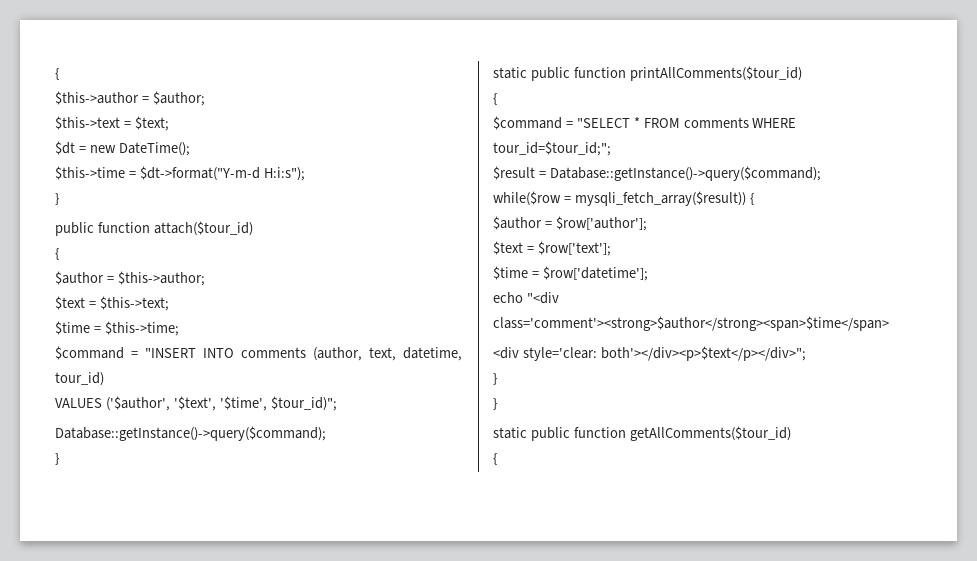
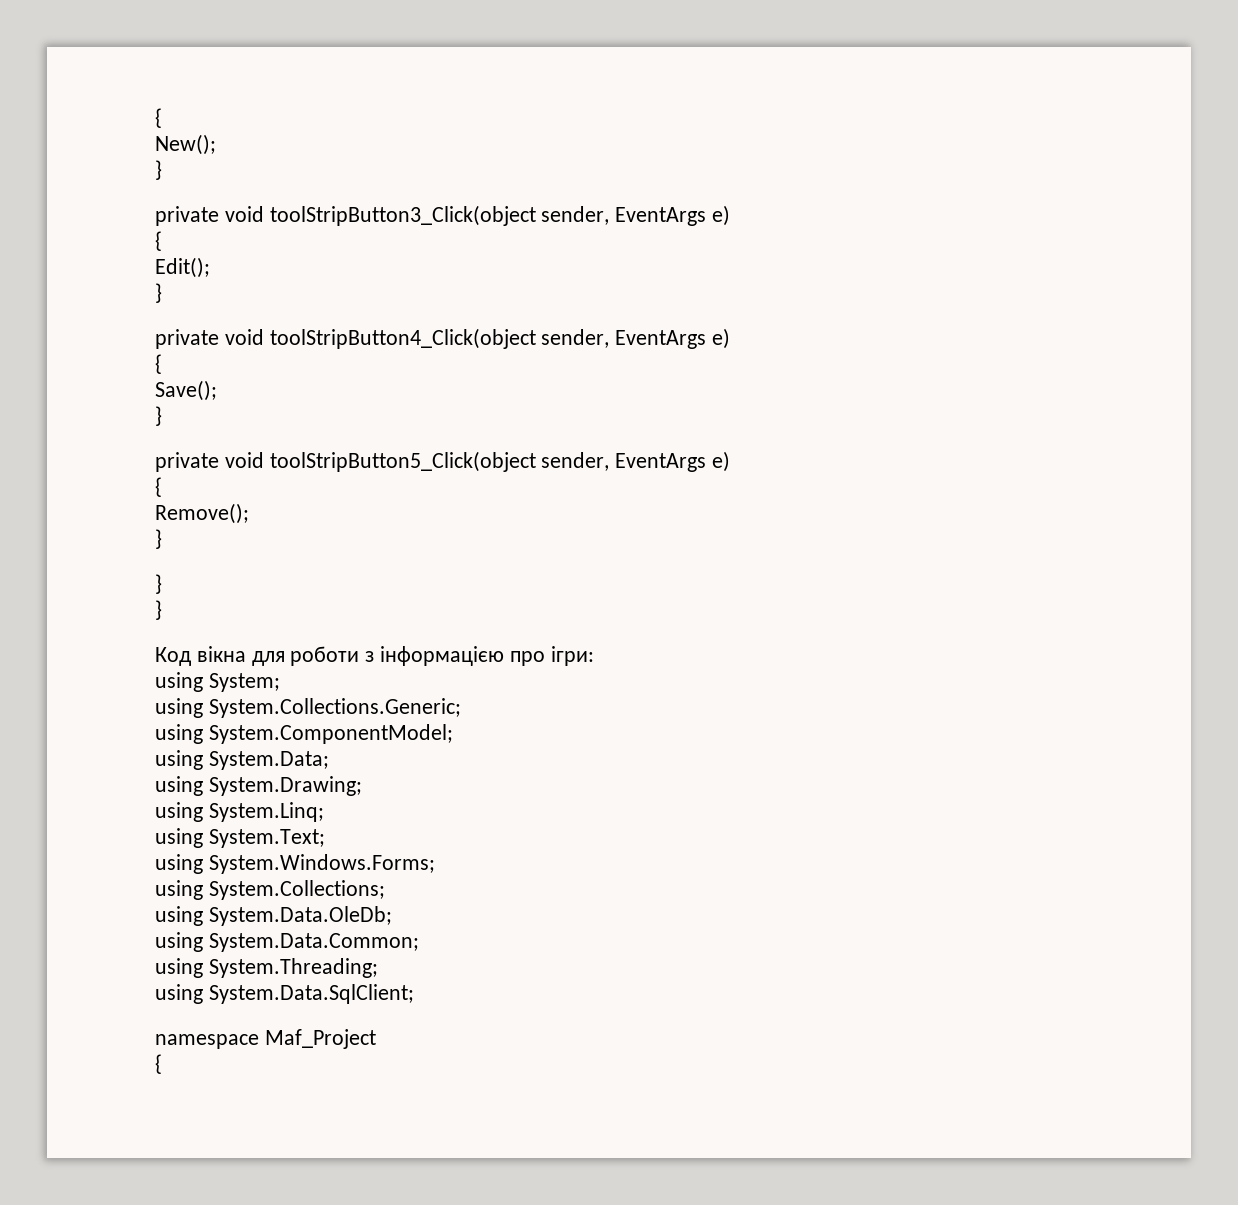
[55,68,59,80] [55,91,205,106] [55,116,169,131] [55,141,190,156] [55,166,305,181] [55,193,59,205] [55,221,253,236] [55,248,59,260] [55,271,205,286] [55,296,169,311] [55,321,179,336] [55,346,462,361] [55,372,104,386] [55,396,337,411] [55,426,326,441] [55,453,59,465] [493,66,802,81] [493,93,497,105] [493,116,797,130] [493,141,611,156] [493,166,821,181] [493,191,754,206] [493,216,647,231] [493,241,611,256] [493,266,648,281] [493,292,559,304] [493,316,889,331] [493,346,806,361] [493,373,497,385] [493,398,497,410] [493,426,791,441] { // $this->author = $author; // $this->text = $text; // $dt = new DateTime(); // $this->time = $dt->format("Y-m-d H:i:s"); // } // public function attach($tour_id) // { // $author = $this->author; // $text = $this->text; // $time = $this->time; // $command = "INSERT INTO comments (author, text, datetime, tour_id) // VALUES ('$author', '$text', '$time', $tour_id)"; // Database::getInstance()->query($command); // } // static public function printAllComments($tour_id) // { // $command = "SELECT * FROM comments WHERE tour_id=$tour_id;"; // $result = Database::getInstance()->query($command); // while($row = mysqli_fetch_array($result)) { // $author = $row['author']; // $text = $row['text']; // $time = $row['datetime']; // echo "<div class='comment'><strong>$author</strong><span>$time</span> // <div style='clear: both'></div><p>$text</p></div>"; // } // } // static public function getAllComments($tour_id) -> [155,108,162,128] [155,134,216,155] [155,160,162,180] [155,205,731,226] [155,231,162,251] [155,257,210,278] [155,283,162,303] [155,328,731,349] [155,354,162,374] [155,380,217,401] [155,406,162,426] [155,451,731,472] [155,477,162,497] [155,503,249,524] [155,529,162,549] [155,574,162,594] [155,600,162,620] [155,646,594,666] [155,672,280,692] [155,698,461,718] [155,724,453,744] [155,750,329,770] [155,776,362,796] [155,802,324,822] [155,828,325,848] [155,854,435,874] [155,880,385,900] [155,906,392,926] [155,932,419,952] [155,958,378,978] [155,984,414,1004] [155,1029,376,1049] { // New(); // } // private void toolStripButton3_Click(object sender, EventArgs e) // { // Edit(); // } // private void toolStripButton4_Click(object sender, EventArgs e) // { // Save(); // } // private void toolStripButton5_Click(object sender, EventArgs e) // { // Remove(); // } // } // } // Код вікна для роботи з інформацією про ігри: // using System; // using System.Collections.Generic; // using System.ComponentModel; // using System.Data; // using System.Drawing; // using System.Linq; // using System.Text; // using System.Windows.Forms; // using System.Collections; // using System.Data.OleDb; // using System.Data.Common; // using System.Threading; // using System.Data.SqlClient; // namespace Maf_Project

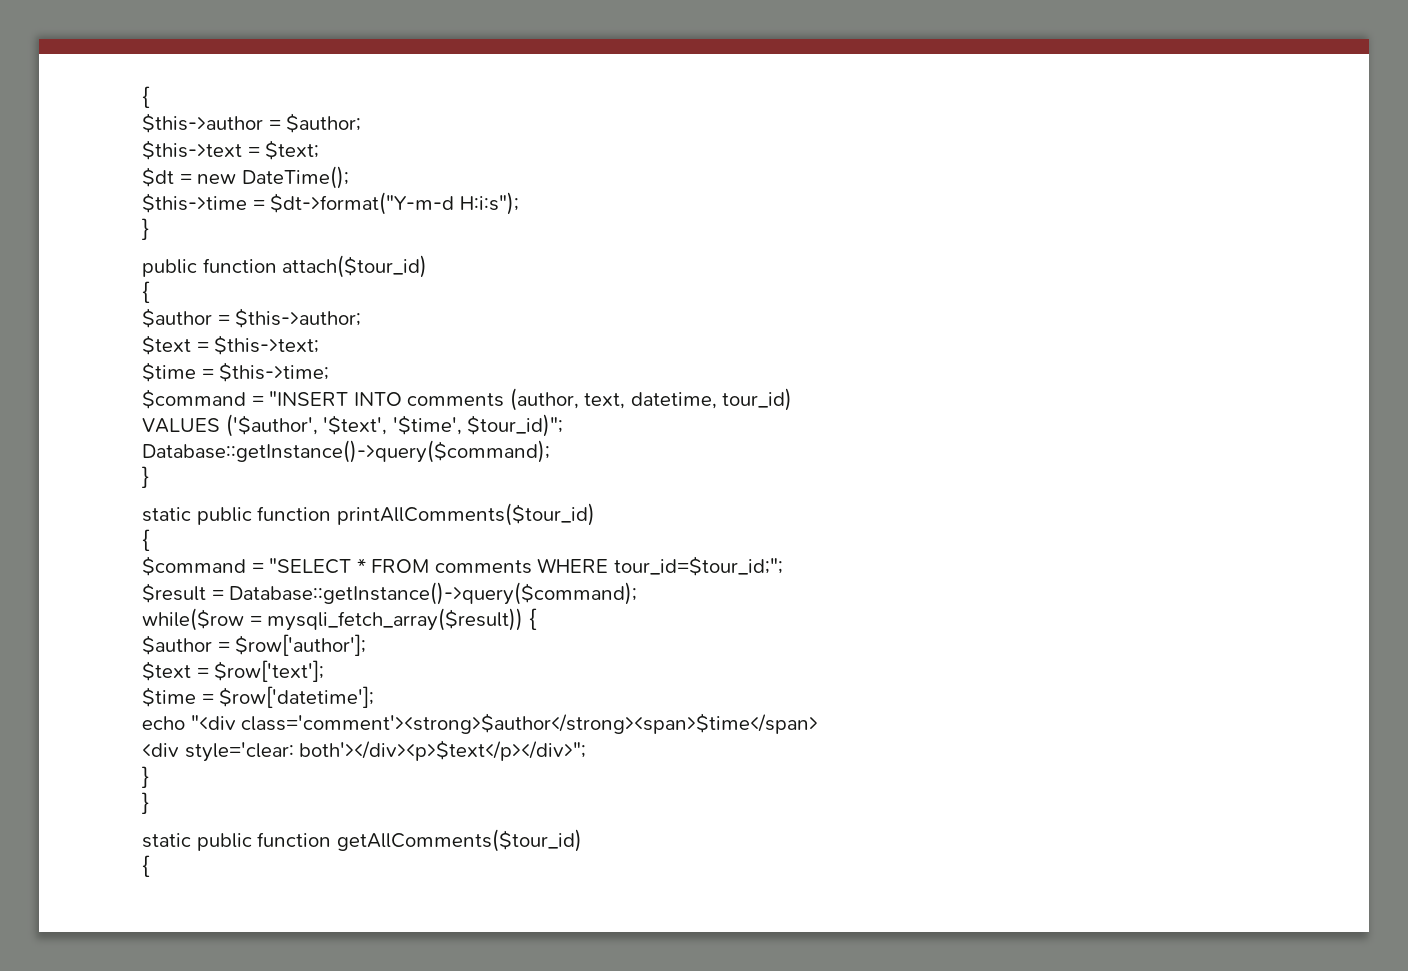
[155,108,162,128] [155,134,216,155] [155,160,162,180] [155,205,731,226] [155,231,162,251] [155,257,210,278] [155,283,162,303] [155,328,731,349] [155,354,162,374] [155,380,217,401] [155,406,162,426] [155,451,731,472] [155,477,162,497] [155,503,249,524] [155,529,162,549] [155,574,162,594] [155,600,162,620] [155,646,594,666] [155,672,280,692] [155,698,461,718] [155,724,453,744] [155,750,329,770] [155,776,362,796] [155,802,324,822] [155,828,325,848] [155,854,435,874] [155,880,385,900] [155,906,392,926] [155,932,419,952] [155,958,378,978] [155,984,414,1004] [155,1029,376,1049] { // New(); // } // private void toolStripButton3_Click(object sender, EventArgs e) // { // Edit(); // } // private void toolStripButton4_Click(object sender, EventArgs e) // { // Save(); // } // private void toolStripButton5_Click(object sender, EventArgs e) // { // Remove(); // } // } // } // Код вікна для роботи з інформацією про ігри: // using System; // using System.Collections.Generic; // using System.ComponentModel; // using System.Data; // using System.Drawing; // using System.Linq; // using System.Text; // using System.Windows.Forms; // using System.Collections; // using System.Data.OleDb; // using System.Data.Common; // using System.Threading; // using System.Data.SqlClient; // namespace Maf_Project -> [142,86,150,108] [142,113,362,133] [142,140,320,160] [142,166,349,189] [142,192,519,215] [142,218,149,240] [142,255,428,278] [142,281,150,303] [142,308,362,328] [142,335,320,355] [142,362,330,382] [142,388,793,411] [142,414,564,437] [142,440,550,463] [142,466,149,488] [142,503,595,526] [142,529,150,551] [142,556,783,576] [142,582,638,605] [142,608,537,631] [142,634,367,656] [142,660,325,682] [142,686,375,708] [142,713,819,734] [142,740,587,762] [142,766,149,788] [142,792,149,814] [142,829,582,852] { // $this->author = $author; // $this->text = $text; // $dt = new DateTime(); // $this->time = $dt->format("Y-m-d H:i:s"); // } // public function attach($tour_id) // { // $author = $this->author; // $text = $this->text; // $time = $this->time; // $command = "INSERT INTO comments (author, text, datetime, tour_id) // VALUES ('$author', '$text', '$time', $tour_id)"; // Database::getInstance()->query($command); // } // static public function printAllComments($tour_id) // { // $command = "SELECT * FROM comments WHERE tour_id=$tour_id;"; // $result = Database::getInstance()->query($command); // while($row = mysqli_fetch_array($result)) { // $author = $row['author']; // $text = $row['text']; // $time = $row['datetime']; // echo "<div class='comment'><strong>$author</strong><span>$time</span> // <div style='clear: both'></div><p>$text</p></div>"; // } // } // static public function getAllComments($tour_id)

